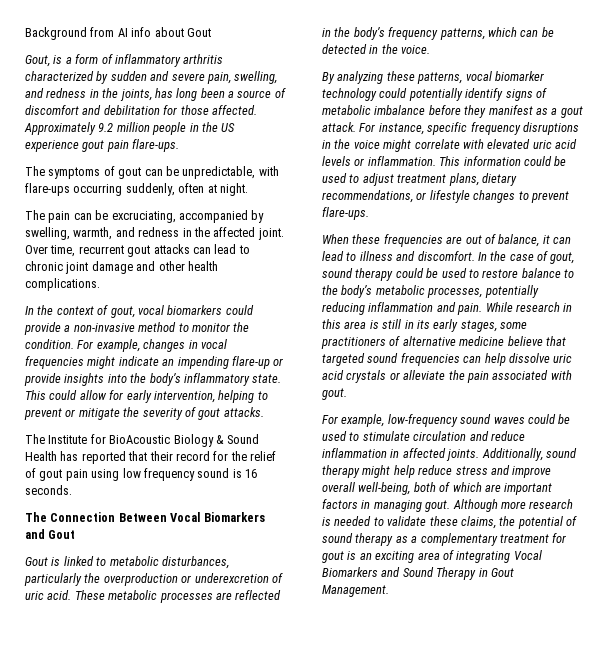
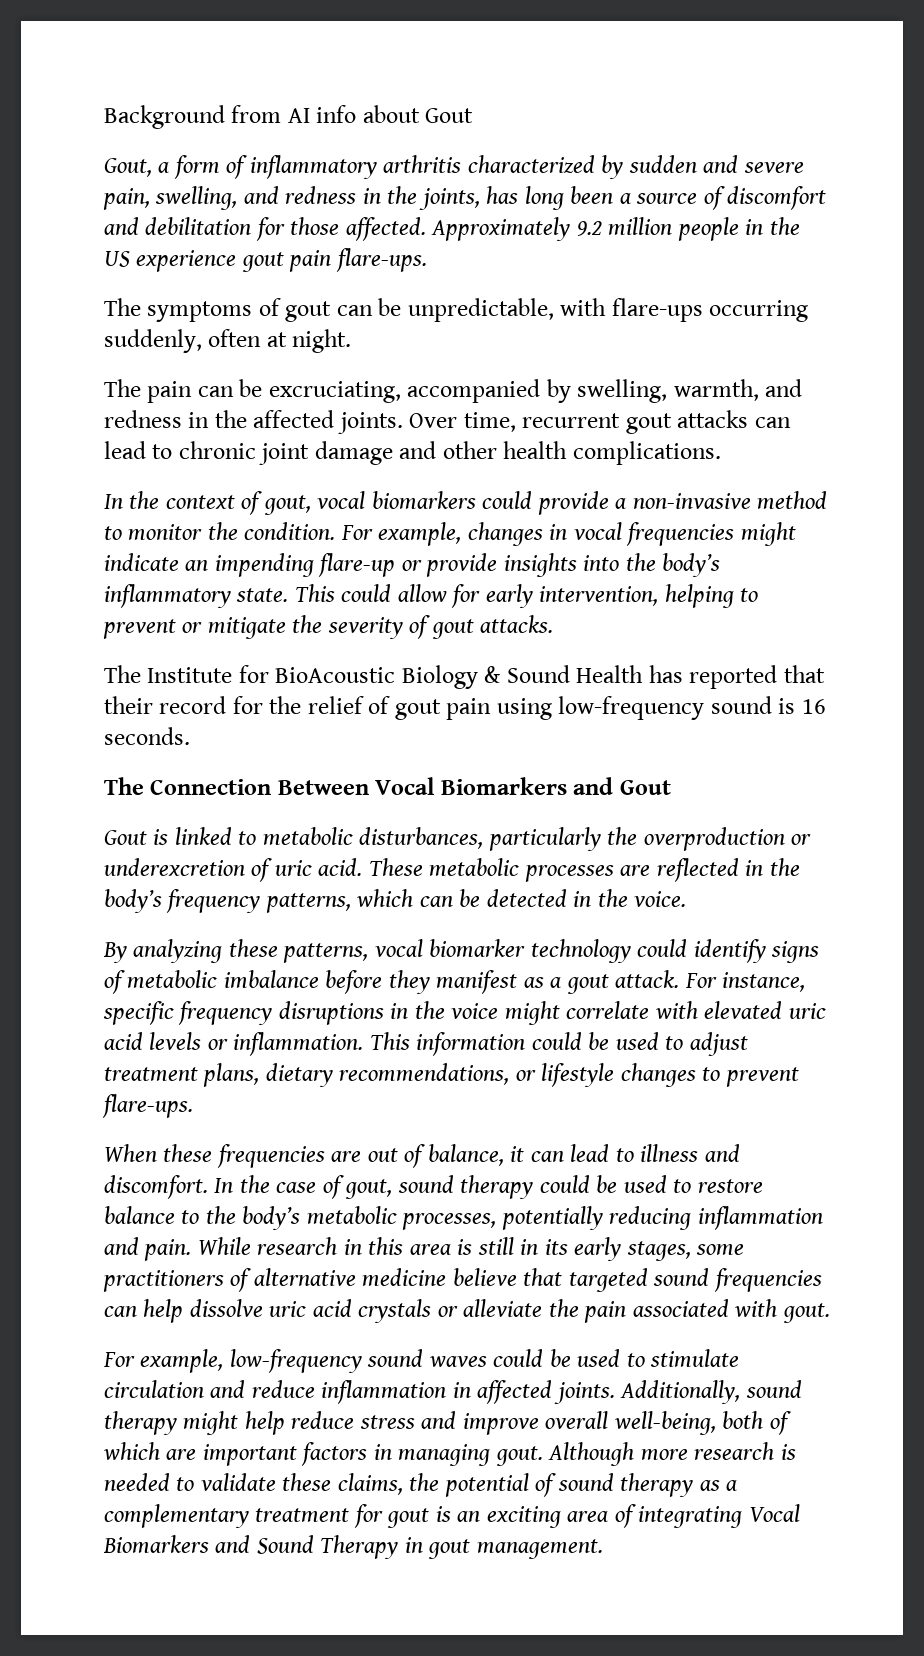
[53,55,63,64] is -> (152, 167) none
[257,228,284,240] joint. -> [337,412,403,434] joints.
[122,468,195,481] low frequency -> [558,696,705,720] low-frequency
[408,88,463,101] potentially -> (688, 948) none
[490,568,514,577] [322,585,389,597] Gout Management. -> [428,1539,603,1559] gout management.

